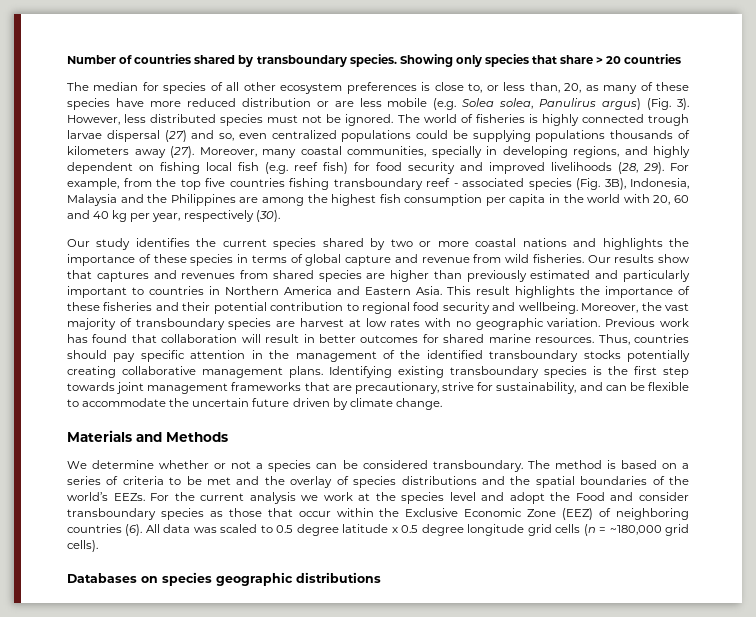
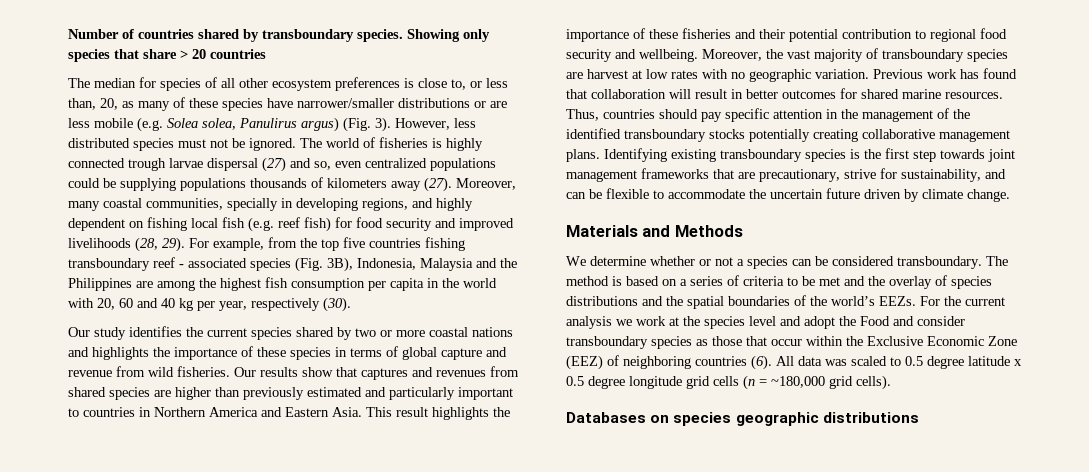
[149,98,311,107] more reduced distribution -> [297,98,470,108] narrower/smaller distributions

